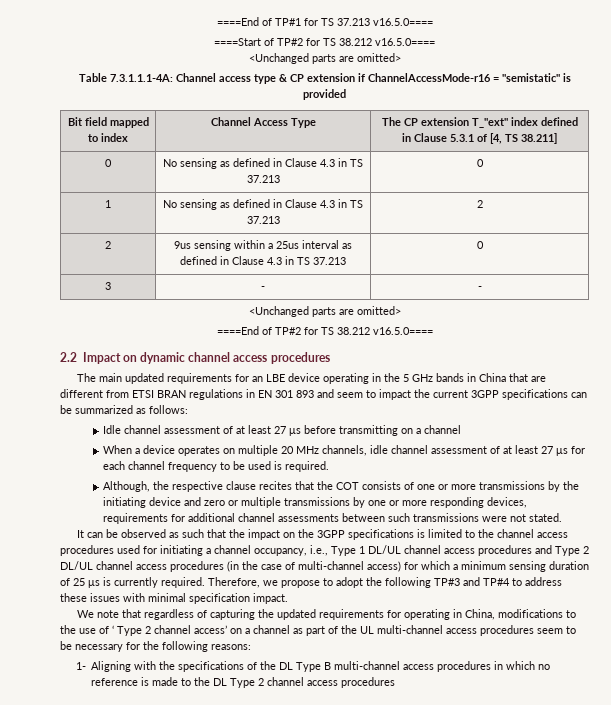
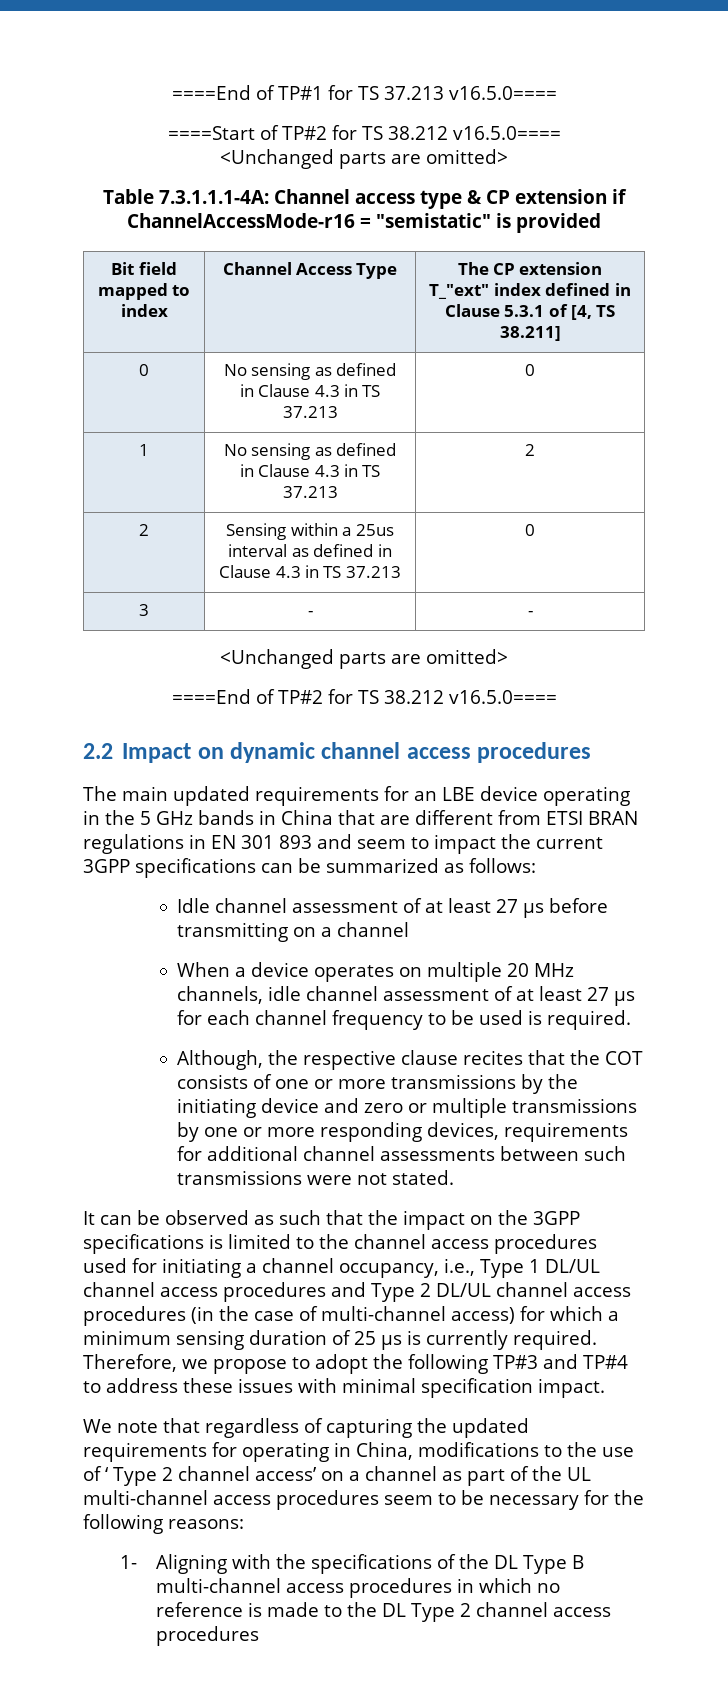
[174,240,231,251] 9us sensing -> [226,523,287,540] Sensing

